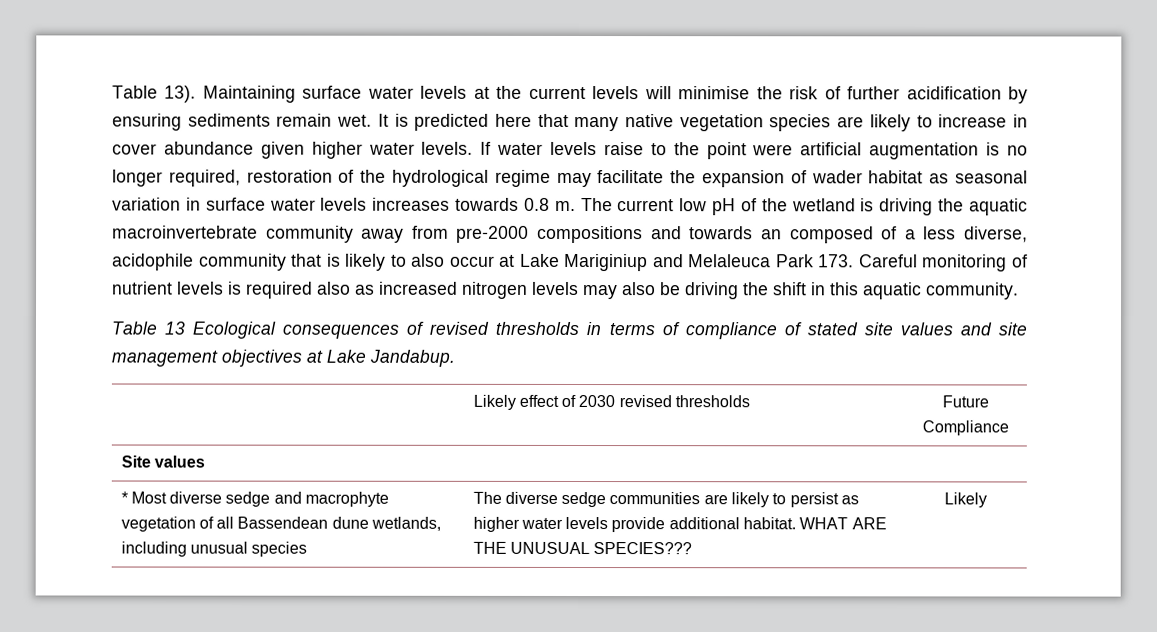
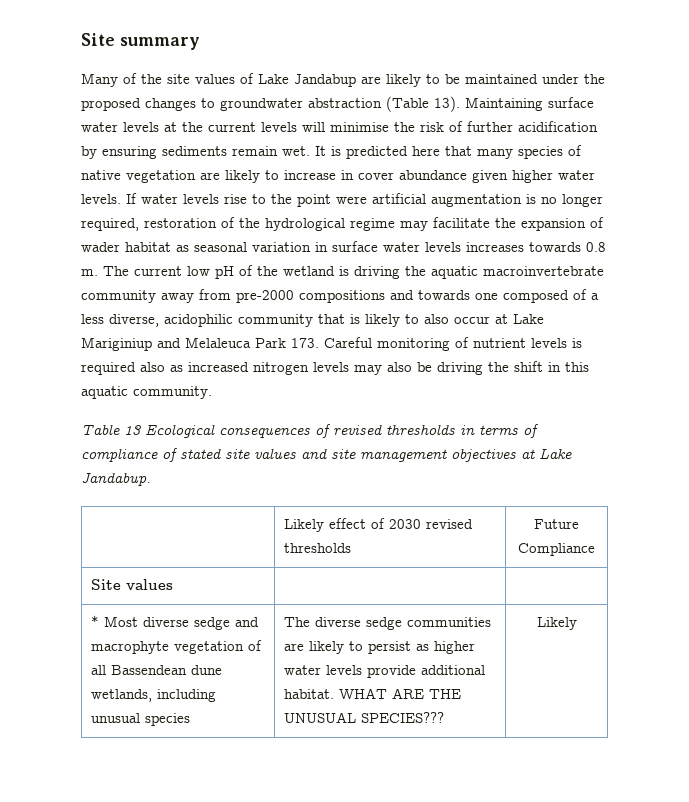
[112,85,158,99] Table -> [81,33,200,50] [81,73,605,87] [81,96,429,112] Site summary // Many of the site values of Lake Jandabup are likely to be maintained under the proposed changes to groundwater abstraction (Table
(620, 124) none -> [518,145,582,159] species of
[769,114,832,132] species -> (196, 176) none
[603,142,644,156] raise -> [224,194,247,204] rise
[760,229,782,240] an -> [475,293,498,300] one
[112,253,194,271] acidophile -> [164,314,233,327] acidophilic

